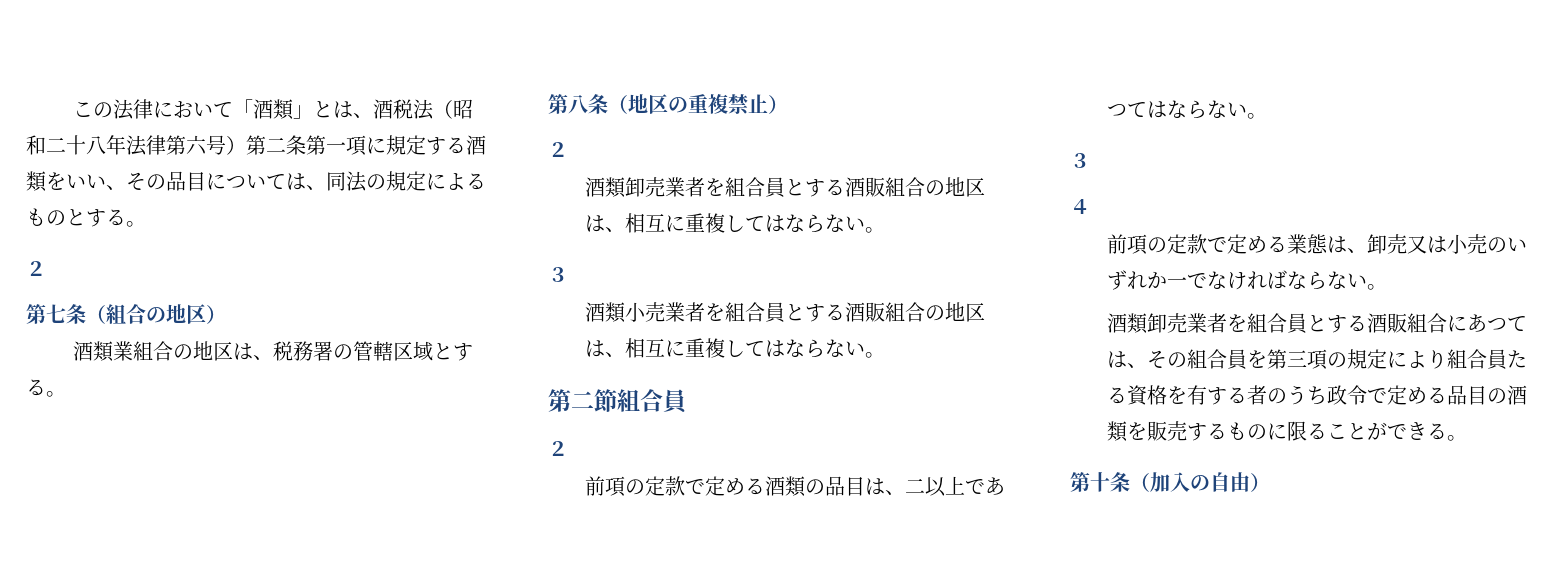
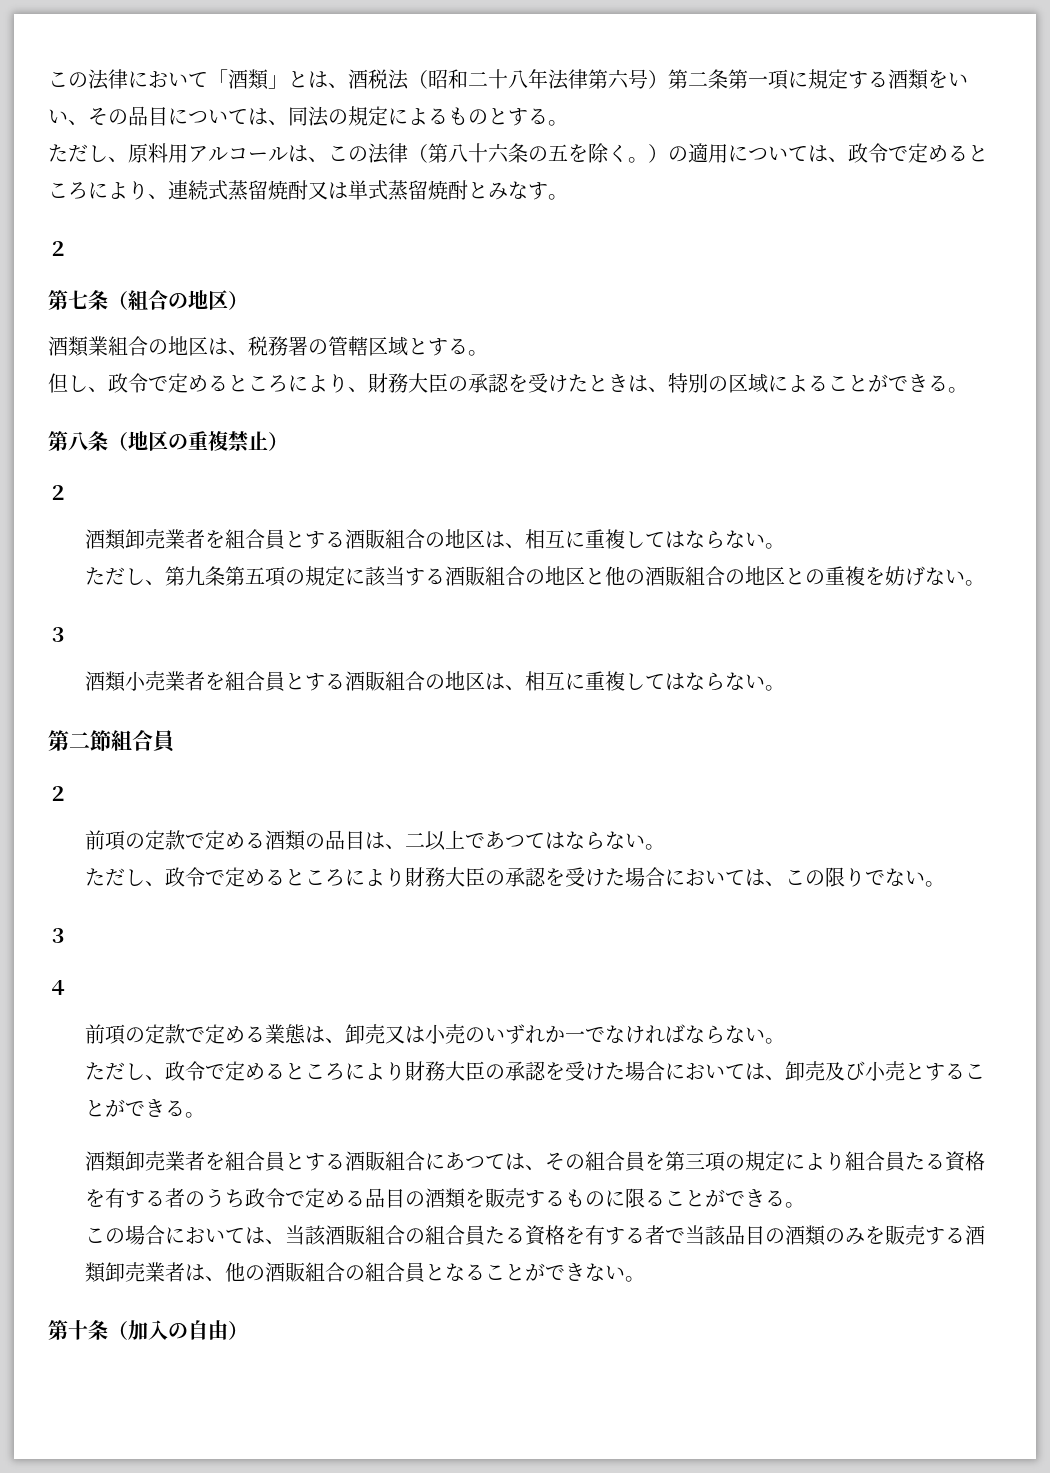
(146, 224) none -> [48,143,988,164] [48,180,568,201] // ただし、原料用アルコールは、この法律（第八十六条の五を除く。）の適用については、政令で定めるところにより、連続式蒸留焼酎又は単式蒸留焼酎とみなす。
(66, 394) none -> [48,373,968,393] // 但し、政令で定めるところにより、財務大臣の承認を受けたときは、特別の区域によることができる。
(886, 230) none -> [84,566,985,587] // ただし、第九条第五項の規定に該当する酒販組合の地区と他の酒販組合の地区との重複を妨げない。
(1268, 116) none -> [84,867,945,887] // ただし、政令で定めるところにより財務大臣の承認を受けた場合においては、この限りでない。
(1388, 287) none -> [84,1061,985,1081] [84,1099,205,1118] // ただし、政令で定めるところにより財務大臣の承認を受けた場合においては、卸売及び小売とすることができる。
(1468, 438) none -> [84,1225,985,1246] [84,1262,645,1283] // この場合においては、当該酒販組合の組合員たる資格を有する者で当該品目の酒類のみを販売する酒類卸売業者は、他の酒販組合の組合員となることができない。

